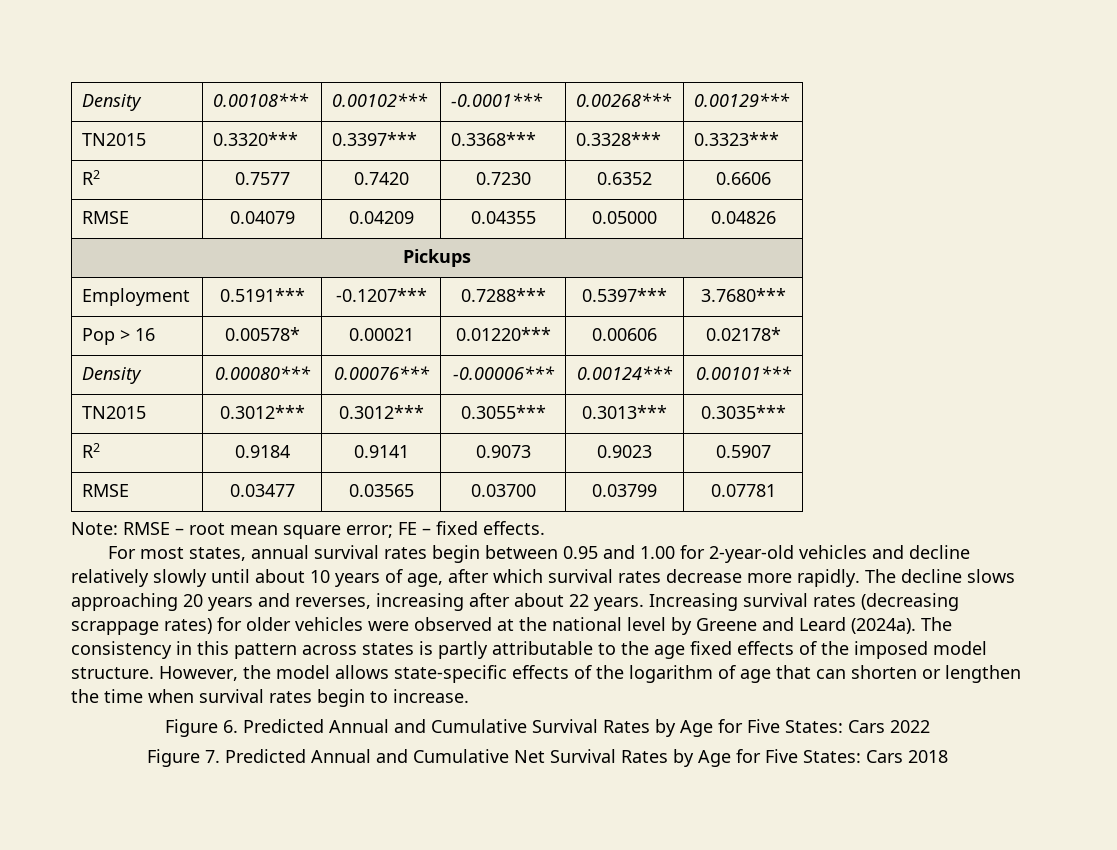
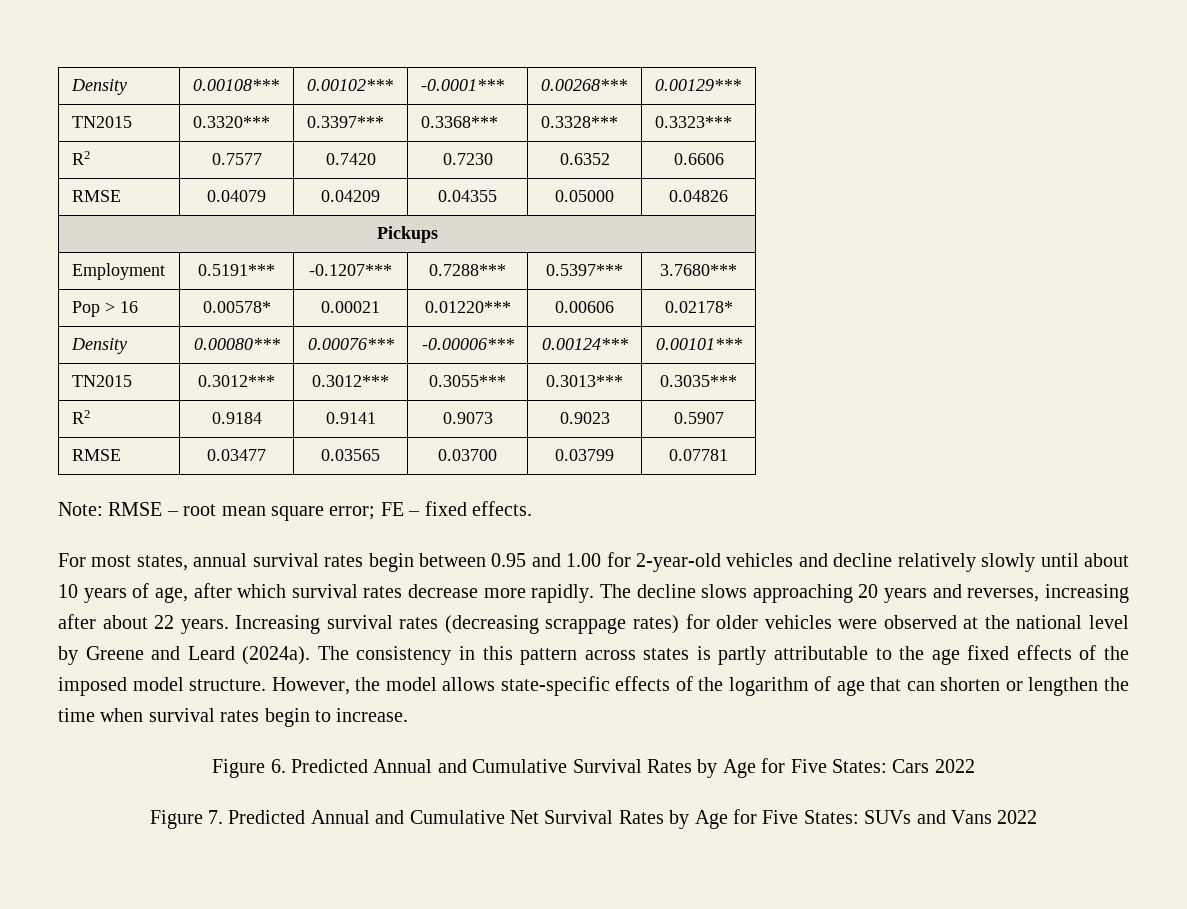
[866,750,948,763] Cars 2018 -> [864,810,1038,824] SUVs and Vans 2022

